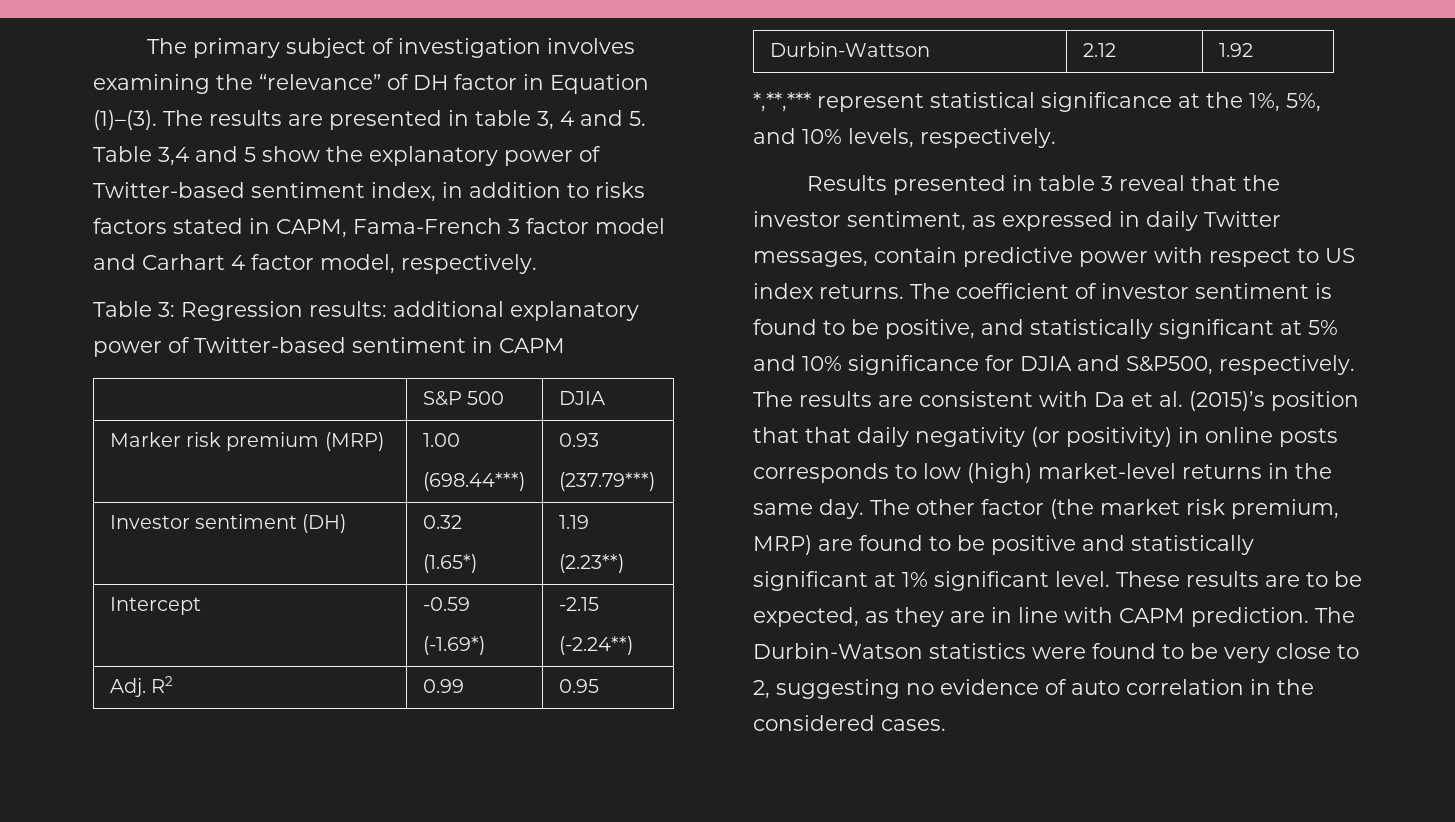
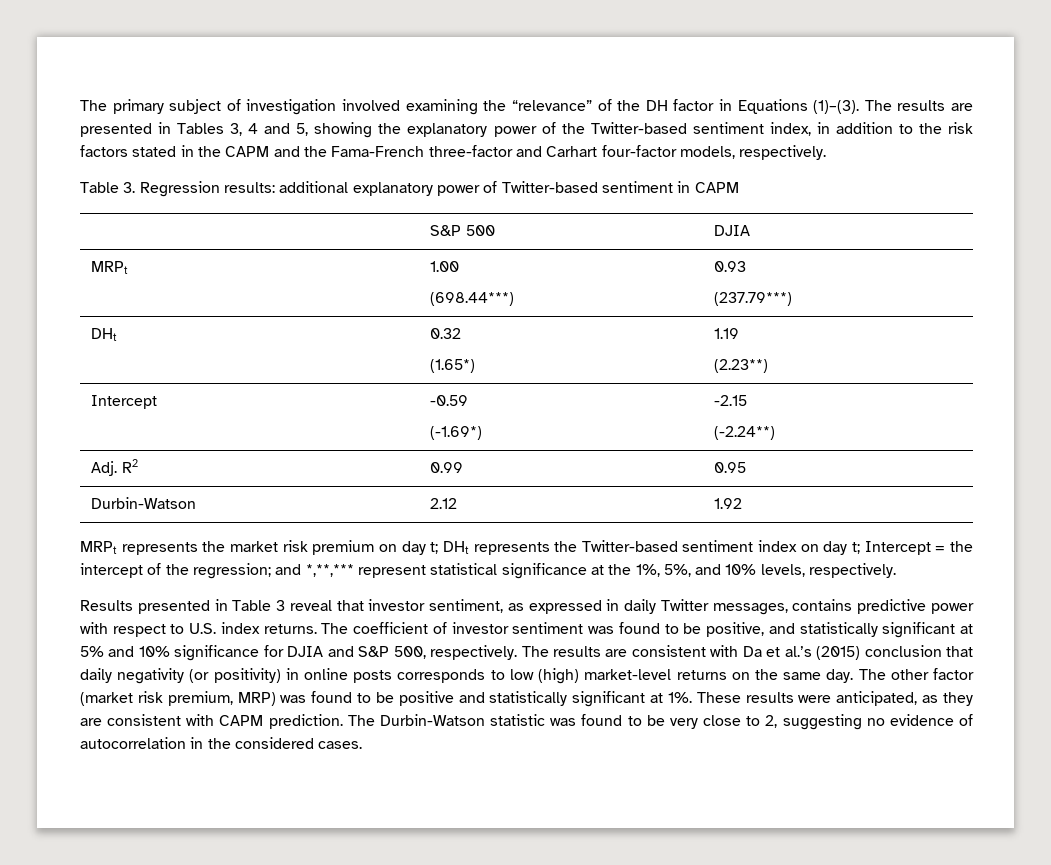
[546,38,635,54] involves -> [342,99,401,111] involved
(409, 82) none -> [617,100,641,111] the
[550,74,649,94] Equation -> [737,99,808,114] Equations
[475,110,531,126] table -> [177,123,225,134] Tables
[629,111,646,126] [93,146,320,166] 5. Table 3,4 and 5 show -> [296,122,373,138] 5, showing
(601, 154) none -> [561,123,585,134] the
[595,182,645,198] risks -> [918,122,973,134] the risk
[276,218,665,238] [93,254,395,274] CAPM, Fama-French 3 factor model and Carhart 4 factor model, -> [197,145,735,159] the CAPM and the Fama-French three-factor and Carhart four-factor models,
[158,302,175,317] 3: -> [123,182,136,193] 3.
[109,432,384,451] Marker risk premium (MRP) -> [91,261,129,274] MRPt
[109,514,347,533] Investor sentiment (DH) -> [91,328,118,341] DHt
[769,42,930,57] Durbin-Wattson -> [91,497,197,509] Durbin-Watson
(1253, 50) none -> [80,540,973,555] [80,563,302,579] MRPt represents the market risk premium on day t; DHt represents the Twitter-based sentiment index on day t; Intercept = the intercept of the regression; and
[1038,175,1095,191] table -> [232,600,272,611] Table
[1242,175,1280,191] the -> (364, 605) none
[874,247,957,263] contain -> [792,599,853,611] contains
[1325,248,1355,263] US -> [189,623,217,634] U.S.
[1315,283,1332,299] is -> [588,626,615,634] was
[1126,356,1213,375] S&P500, -> [358,646,426,659] S&P 500,
[1159,391,1359,411] [753,427,799,443] al. (2015)’s position that -> [784,645,942,660] al.’s (2015) conclusion
[1268,463,1289,479] in -> [731,672,750,680] on
[1050,499,1180,519] (the market -> [80,692,133,706] (market
[818,539,853,551] are -> [280,695,307,703] was
[902,571,1362,591] [753,607,859,627] 1% significant level. These results are to be expected, -> [667,691,918,706] 1%. These results were anticipated,
[991,607,1058,623] in line -> [107,714,182,726] consistent
[929,643,1086,659] statistics were -> [490,714,577,726] statistic was
[1071,679,1244,695] auto correlation -> [80,737,186,749] autocorrelation

